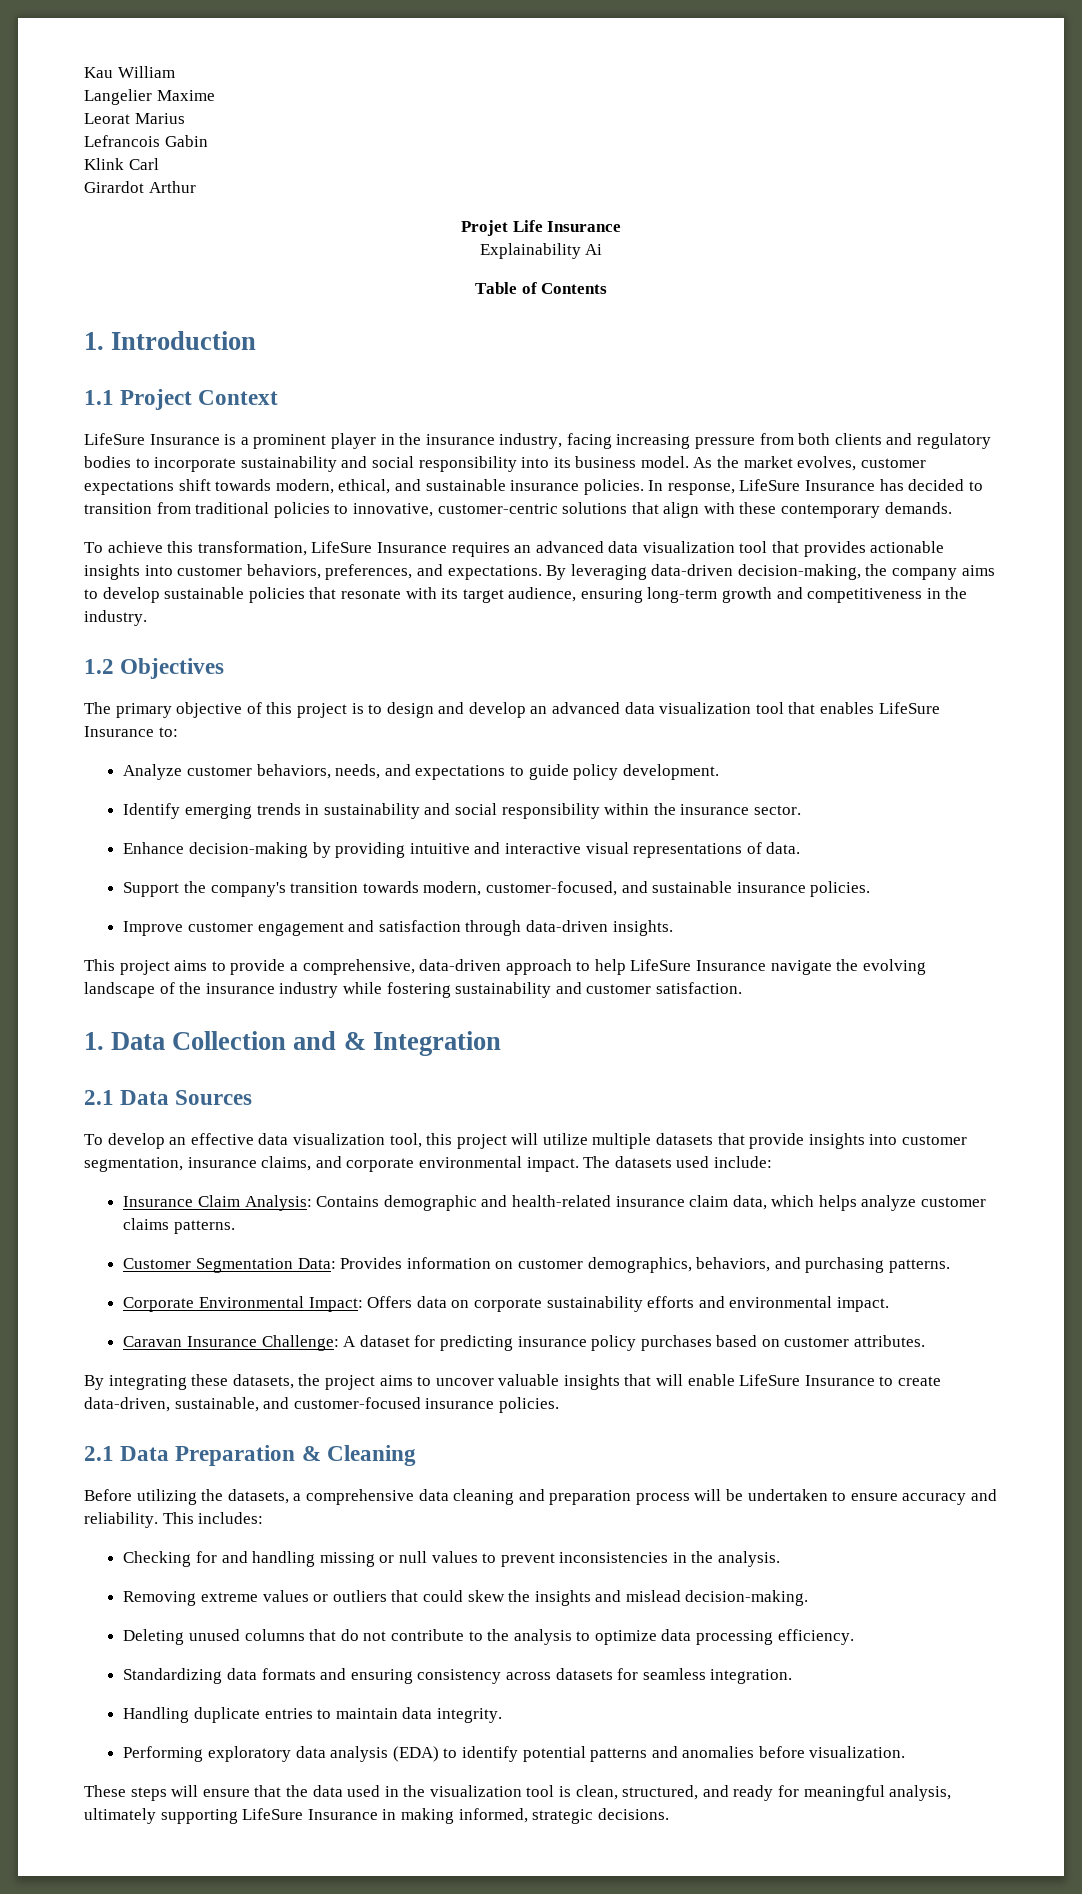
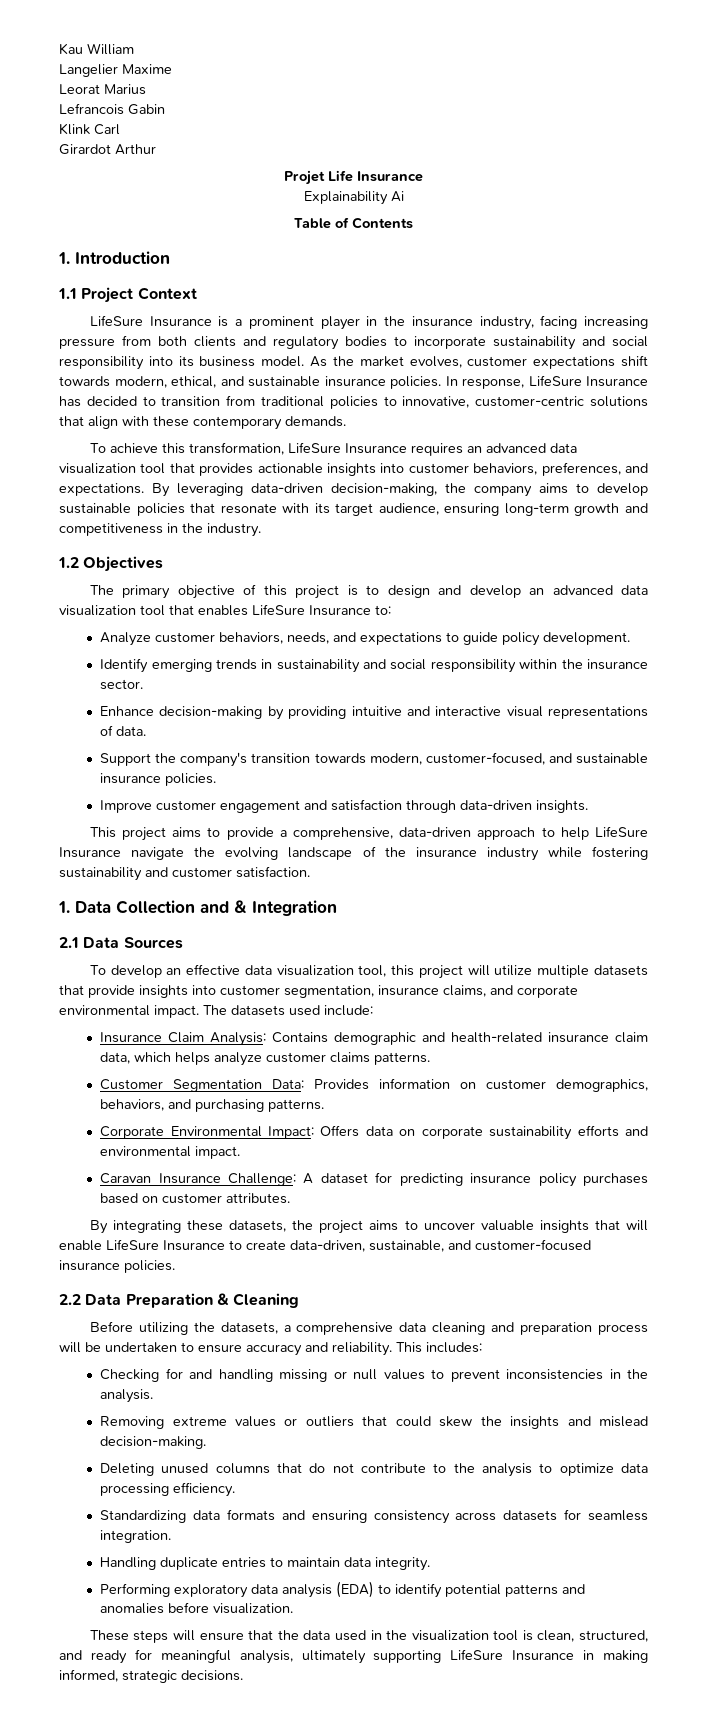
[84,1446,114,1461] 2.1 -> [59,1294,81,1305] 2.2

